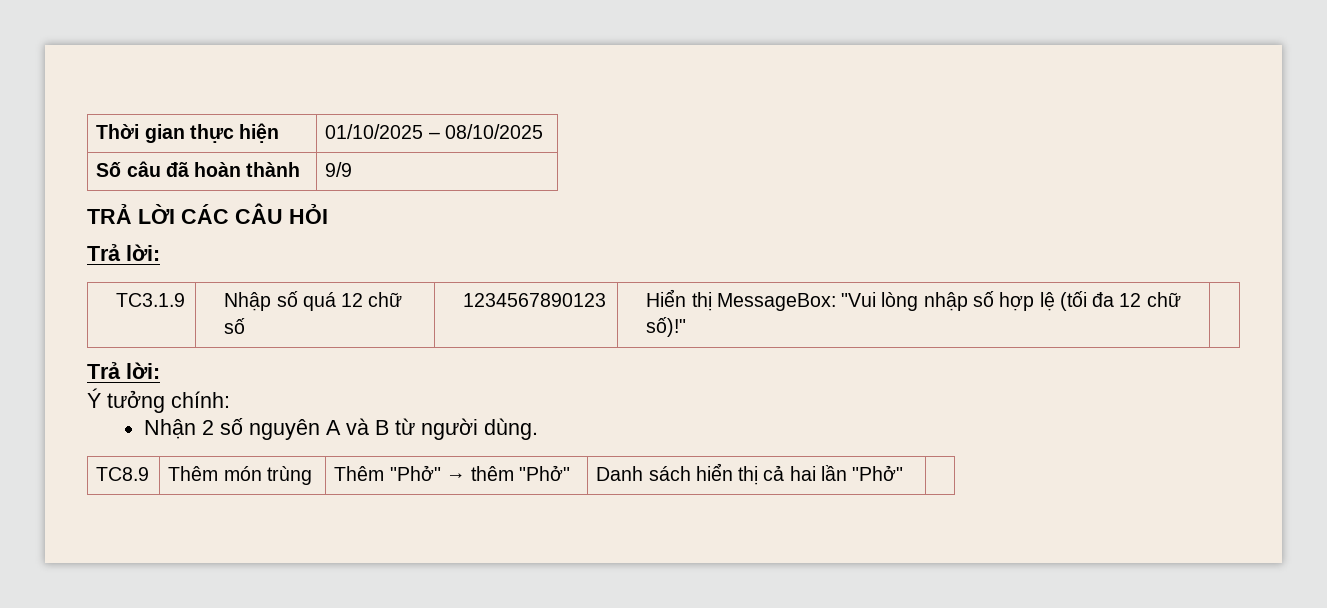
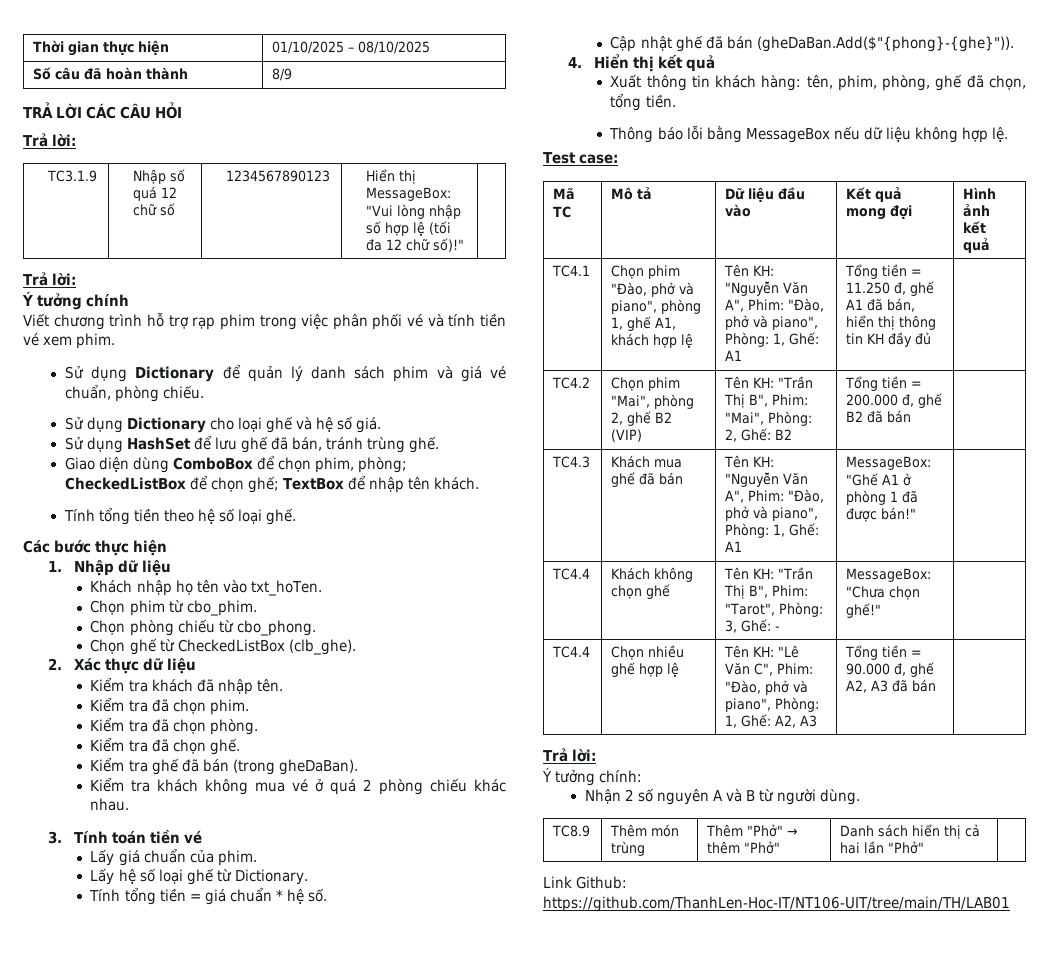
[325,162,353,177] 9/9 -> [272,68,293,81] 8/9
(160, 370) none -> [22,291,130,310] [23,312,507,330] [23,333,116,349] [64,364,507,382] [64,384,205,402] [64,416,382,433] [64,435,440,453] [64,455,408,473] [64,475,480,493] [63,507,297,525] [23,540,168,556] [48,560,172,576] [90,580,322,596] [90,600,257,616] [90,619,316,636] [90,638,356,655] [48,658,197,674] [90,677,283,695] [90,697,249,715] [90,717,258,735] [90,737,240,755] [90,757,358,775] [90,777,507,795] [90,798,130,811] [48,829,203,844] [90,848,257,866] [90,868,308,885] [89,887,327,905] [610,35,1014,52] [568,54,716,72] [610,74,1026,91] [610,93,676,111] [609,125,1008,143] [543,152,619,164] [553,188,576,200] [553,206,572,218] [611,187,653,200] [725,187,806,202] [725,204,752,217] [846,187,903,202] [846,205,913,220] [963,187,997,199] [963,204,991,217] [963,221,987,234] [963,238,991,253] [552,265,591,277] [611,265,681,279] [611,282,695,297] [611,299,702,314] [611,316,677,331] [611,333,694,348] [724,264,774,277] [725,281,809,296] [725,298,825,312] [725,315,819,330] [725,332,820,347] [725,350,743,361] [845,264,923,279] [846,281,935,296] [846,298,916,312] [846,315,937,330] [846,332,932,347] [552,377,591,389] [611,377,681,391] [611,394,695,409] [611,411,673,426] [611,429,643,442] [724,376,813,389] [724,394,809,408] [725,411,813,426] [725,428,793,442] [845,376,923,391] [846,393,943,408] [846,410,912,423] [552,456,591,468] [611,455,683,468] [611,472,684,487] [724,455,774,468] [725,472,809,487] [725,489,825,503] [725,506,819,521] [725,523,820,538] [725,541,743,552] [846,456,932,470] [846,473,912,486] [846,490,919,505] [846,507,917,522] [552,568,591,580] [611,567,694,582] [611,584,671,599] [724,567,813,580] [724,585,809,599] [725,602,823,617] [725,619,781,633] [846,568,932,582] [846,586,921,600] [846,603,882,618] [552,646,591,658] [611,645,685,660] [611,662,680,677] [724,645,799,658] [725,663,814,676] [725,680,809,695] [725,697,820,712] [725,714,818,728] [845,645,923,660] [846,662,935,677] [846,679,937,693] [543,748,597,762] // Ý tưởng chính // Viết chương trình hỗ trợ rạp phim trong việc phân phối vé và tính tiền vé xem phim. // Sử dụng Dictionary để quản lý danh sách phim và giá vé chuẩn, phòng chiếu. // Sử dụng Dictionary cho loại ghế và hệ số giá. // Sử dụng HashSet để lưu ghế đã bán, tránh trùng ghế. // Giao diện dùng ComboBox để chọn phim, phòng; CheckedListBox để chọn ghế; TextBox để nhập tên khách. // Tính tổng tiền theo hệ số loại ghế. // Các bước thực hiện // 1. Nhập dữ liệu // Khách nhập họ tên vào txt_hoTen. // Chọn phim từ cbo_phim. // Chọn phòng chiếu từ cbo_phong. // Chọn ghế từ CheckedListBox (clb_ghe). // 2. Xác thực dữ liệu // Kiểm tra khách đã nhập tên. // Kiểm tra đã chọn phim. // Kiểm tra đã chọn phòng. // Kiểm tra đã chọn ghế. // Kiểm tra ghế đã bán (trong gheDaBan). // Kiểm tra khách không mua vé ở quá 2 phòng chiếu khác nhau. // 3. Tính toán tiền vé // Lấy giá chuẩn của phim. // Lấy hệ số loại ghế từ Dictionary. // Tính tổng tiền = giá chuẩn * hệ số. // Cập nhật ghế đã bán (gheDaBan.Add($"{phong}-{ghe}")). // 4. Hiển thị kết quả // Xuất thông tin khách hàng: tên, phim, phòng, ghế đã chọn, tổng tiền. // Thông báo lỗi bằng MessageBox nếu dữ liệu không hợp lệ. // Test case: // Mã TC | Mô tả | Dữ liệu đầu vào | Kết quả mong đợi | Hình ảnh kết quả // TC4.1 | Chọn phim "Đào, phở và piano", phòng 1, ghế A1, khách hợp lệ | Tên KH: "Nguyễn Văn A", Phim: "Đào, phở và piano", Phòng: 1, Ghế: A1 | Tổng tiền = 11.250 đ, ghế A1 đã bán, hiển thị thông tin KH đầy đủ | // TC4.2 | Chọn phim "Mai", phòng 2, ghế B2 (VIP) | Tên KH: "Trần Thị B", Phim: "Mai", Phòng: 2, Ghế: B2 | Tổng tiền = 200.000 đ, ghế B2 đã bán | // TC4.3 | Khách mua ghế đã bán | Tên KH: "Nguyễn Văn A", Phim: "Đào, phở và piano", Phòng: 1, Ghế: A1 | MessageBox: "Ghế A1 ở phòng 1 đã được bán!" | // TC4.4 | Khách không chọn ghế | Tên KH: "Trần Thị B", Phim: "Tarot", Phòng: 3, Ghế: - | MessageBox: "Chưa chọn ghế!" | // TC4.4 | Chọn nhiều ghế hợp lệ | Tên KH: "Lê Văn C", Phim: "Đào, phở và piano", Phòng: 1, Ghế: A2, A3 | Tổng tiền = 90.000 đ, ghế A2, A3 đã bán | // Trả lời:
(904, 473) none -> [543,876,628,889] [543,896,1010,912] // Link Github: https://github.com/ThanhLen-Hoc-IT/NT106-UIT/tree/main/TH/LAB01

